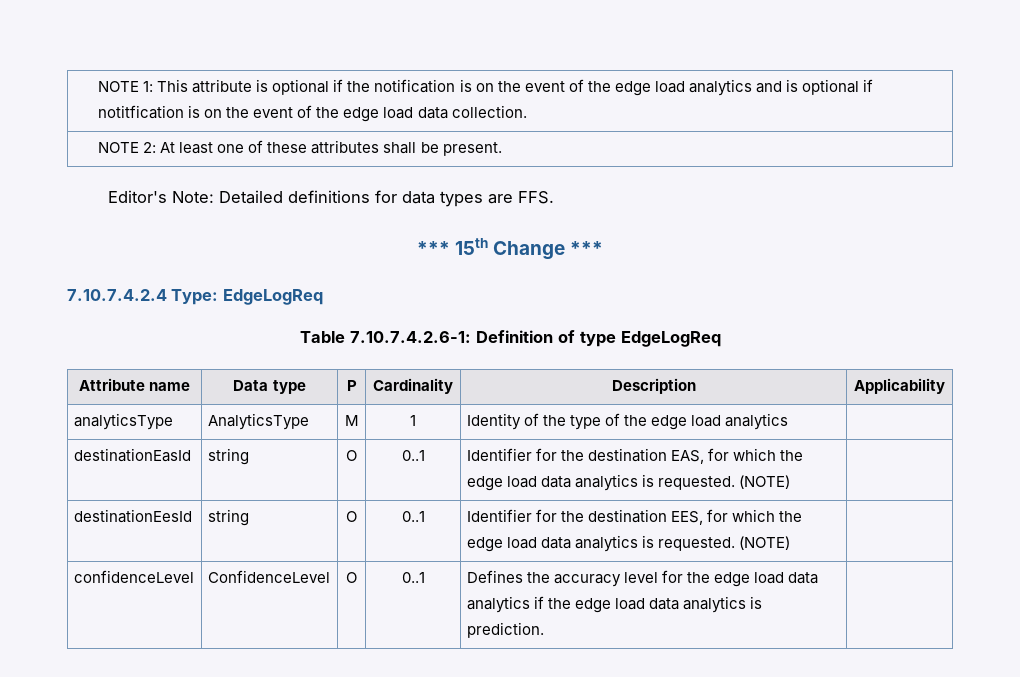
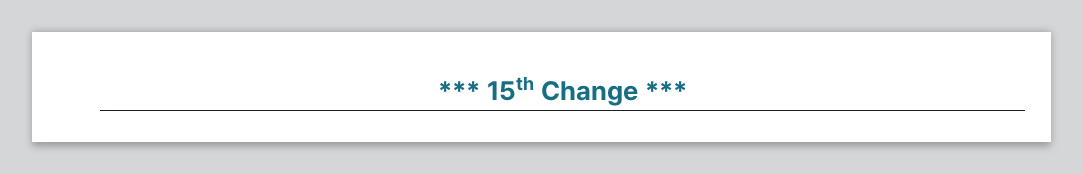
[98,79,874,96] [98,105,527,122] [98,140,502,156] [107,190,554,207] [416,238,604,260] [67,289,323,305] [299,330,721,347] [78,378,191,391] [233,380,306,394] [346,380,357,391] [373,378,453,394] [611,378,696,394] [854,378,945,394] [73,413,173,430] [207,413,309,430] [344,415,359,426] [410,415,416,426] [466,413,789,430] [73,448,191,462] [207,448,249,465] [346,450,357,461] [401,450,425,461] [466,448,803,464] [466,474,790,491] [73,509,192,523] [207,509,249,526] [346,511,357,522] [401,511,425,522] [466,509,802,525] [466,535,790,552] [73,570,194,583] [207,570,330,583] [346,572,357,583] [401,572,425,583] [466,570,819,587] [466,596,762,613] [466,622,544,638] NOTE 1: This attribute is optional if the notification is on the event of the edge load analytics and is optional if notitfication is on the event of the edge load data collection. // NOTE 2: At least one of these attributes shall be present. // Editor's Note: Detailed definitions for data types are FFS. // *** 15th Change *** // 7.10.7.4.2.4 Type: EdgeLogReq // Table 7.10.7.4.2.6-1: Definition of type EdgeLogReq // Attribute name | Data type | P | Cardinality | Description | Applicability // analyticsType | AnalyticsType | M | 1 | Identity of the type of the edge load analytics | // destinationEasId | string | O | 0..1 | Identifier for the destination EAS, for which the edge load data analytics is requested. (NOTE) | // destinationEesId | string | O | 0..1 | Identifier for the destination EES, for which the edge load data analytics is requested. (NOTE) | // confidenceLevel | ConfidenceLevel | O | 0..1 | Defines the accuracy level for the edge load data analytics if the edge load data analytics is prediction. | -> [437,76,688,106] *** 15th Change ***

